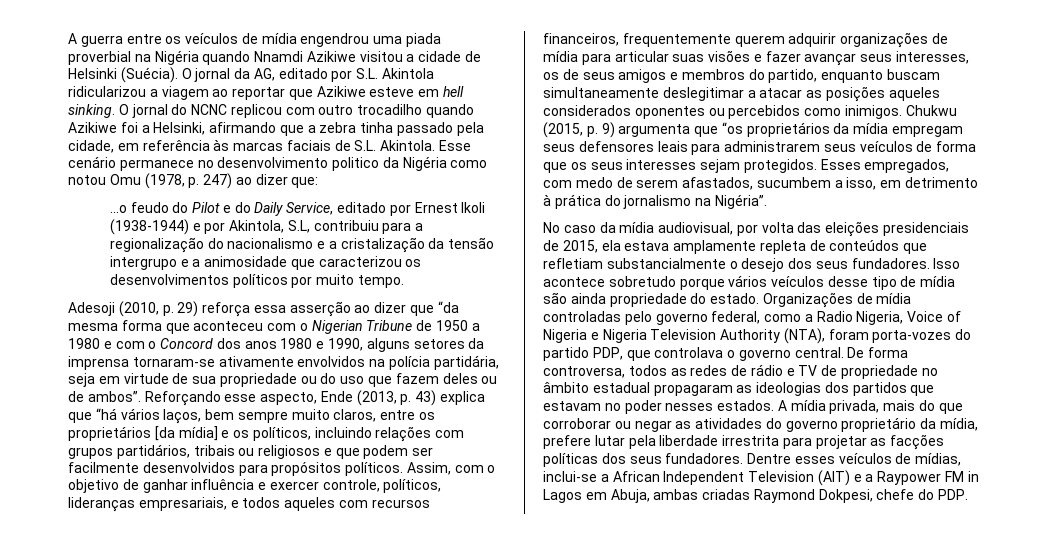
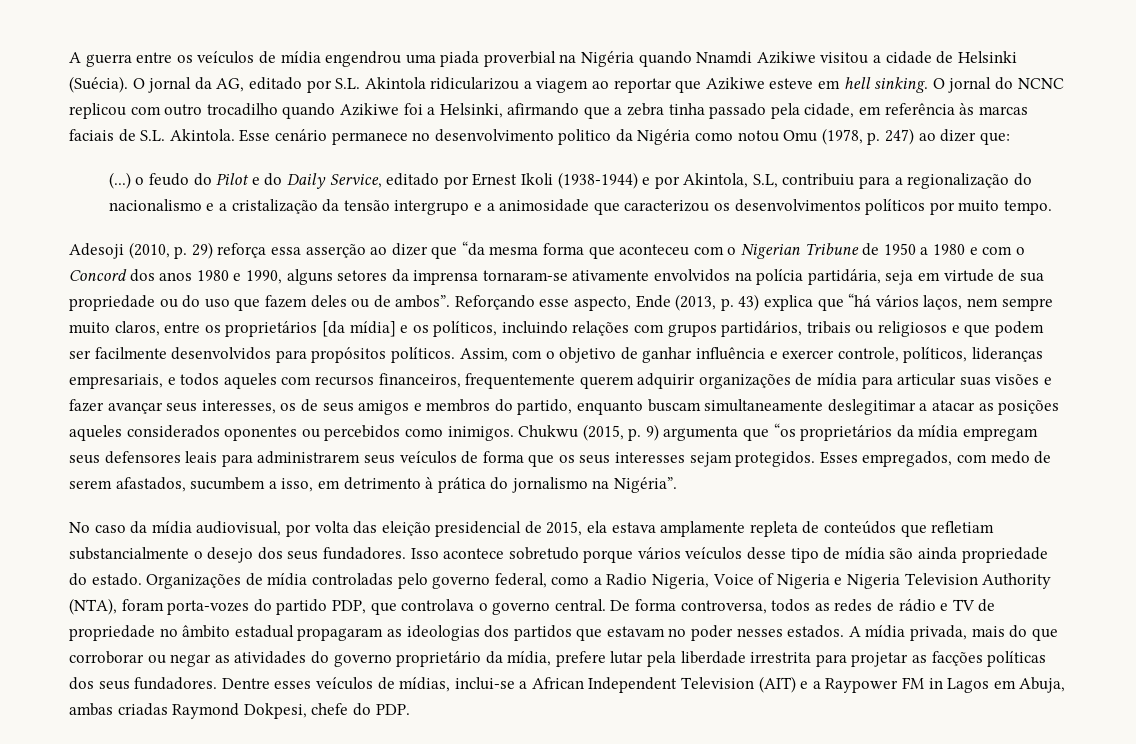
[109,205,127,213] ...o -> [108,172,145,189] (...) o
[205,409,235,420] bem -> [966,298,998,307] nem
[825,221,970,237] eleições presidenciais -> [381,521,522,537] eleição presidencial

